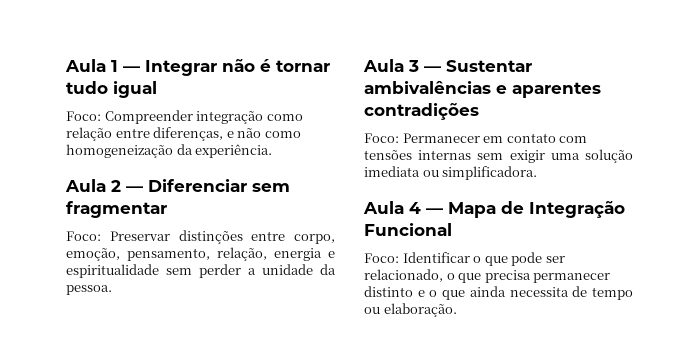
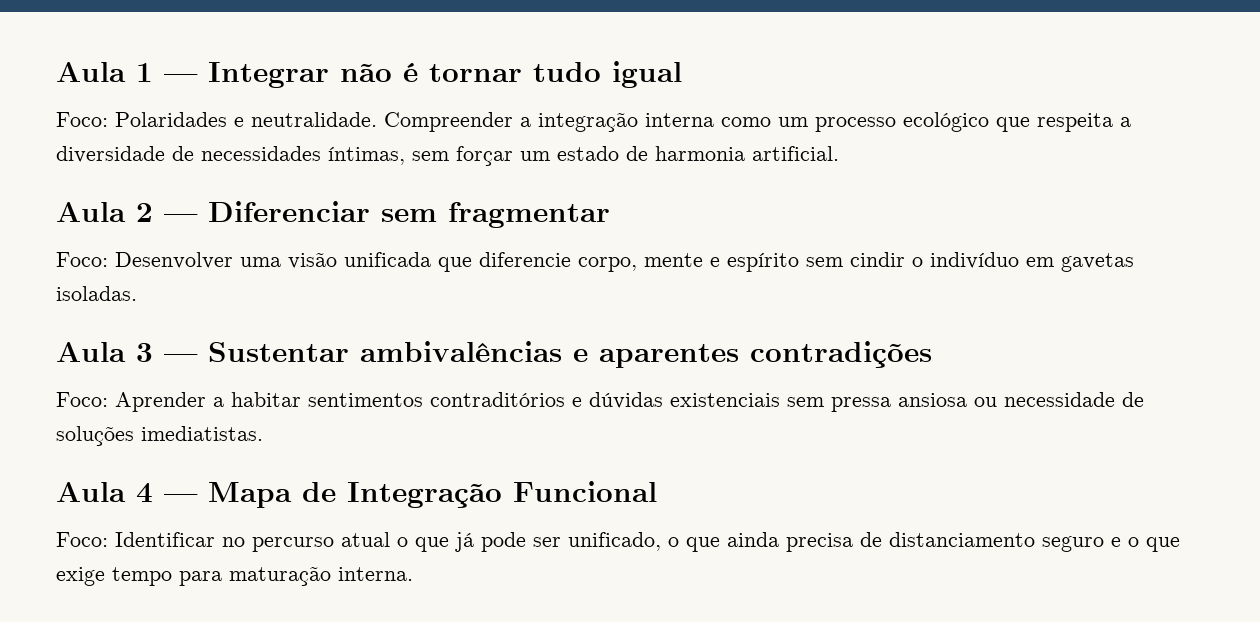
[104,110,303,124] [66,127,301,141] [66,144,273,158] Compreender integração como relação entre diferenças, e não como homogeneização da experiência. -> [115,112,1131,132] [56,146,839,166] Polaridades e neutralidade. Compreender a integração interna como um processo ecológico que respeita a diversidade de necessidades íntimas, sem forçar um estado de harmonia artificial.
[109,230,335,244] [66,247,335,261] [66,264,336,278] [66,285,112,295] Preservar distinções entre corpo, emoção, pensamento, relação, energia e espiritualidade sem perder a unidade da pessoa. -> [115,252,1134,272] [56,286,137,301] Desenvolver uma visão unificada que diferencie corpo, mente e espírito sem cindir o indivíduo em gavetas isoladas.
[402,133,588,143] [364,149,633,163] [364,166,538,180] Permanecer em contato com tensões internas sem exigir uma solução imediata ou simplificadora. -> [115,392,1144,412] [56,426,263,446] Aprender a habitar sentimentos contraditórios e dúvidas existenciais sem pressa ansiosa ou necessidade de soluções imediatistas.
[473,256,508,266] o que -> [222,532,474,552] no percurso atual o que já
[364,269,611,283] [364,286,633,300] [364,303,457,317] relacionado, o que precisa permanecer distinto e o que ainda necessita de tempo ou elaboração. -> [568,532,1180,552] [56,566,413,586] unificado, o que ainda precisa de distanciamento seguro e o que exige tempo para maturação interna.

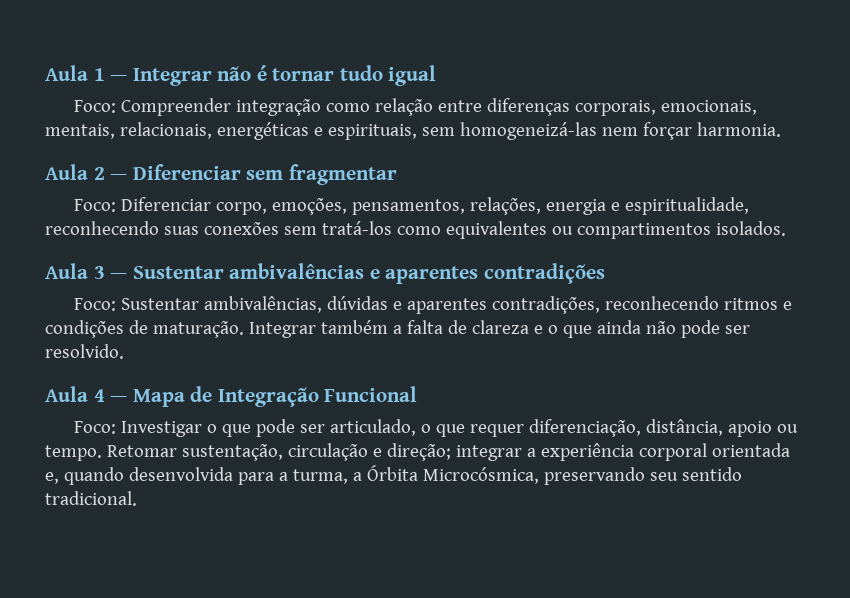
[115,112,1131,132] [56,146,839,166] Polaridades e neutralidade. Compreender a integração interna como um processo ecológico que respeita a diversidade de necessidades íntimas, sem forçar um estado de harmonia artificial. -> [121,98,758,116] [45,122,781,140] Compreender integração como relação entre diferenças corporais, emocionais, mentais, relacionais, energéticas e espirituais, sem homogeneizá-las nem forçar harmonia.
[115,252,1134,272] [56,286,137,301] Desenvolver uma visão unificada que diferencie corpo, mente e espírito sem cindir o indivíduo em gavetas isoladas. -> [121,197,750,215] [45,221,786,239] Diferenciar corpo, emoções, pensamentos, relações, energia e espiritualidade, reconhecendo suas conexões sem tratá-los como equivalentes ou compartimentos isolados.
[115,392,1144,412] [56,426,263,446] Aprender a habitar sentimentos contraditórios e dúvidas existenciais sem pressa ansiosa ou necessidade de soluções imediatistas. -> [121,296,793,314] [45,320,750,338] [45,344,124,359] Sustentar ambivalências, dúvidas e aparentes contradições, reconhecendo ritmos e condições de maturação. Integrar também a falta de clareza e o que ainda não pode ser resolvido.
[115,532,1180,552] [56,566,413,586] Identificar no percurso atual o que já pode ser unificado, o que ainda precisa de distanciamento seguro e o que exige tempo para maturação interna. -> [121,419,799,437] [45,443,790,461] [45,465,742,485] [45,491,137,506] Investigar o que pode ser articulado, o que requer diferenciação, distância, apoio ou tempo. Retomar sustentação, circulação e direção; integrar a experiência corporal orientada e, quando desenvolvida para a turma, a Órbita Microcósmica, preservando seu sentido tradicional.

